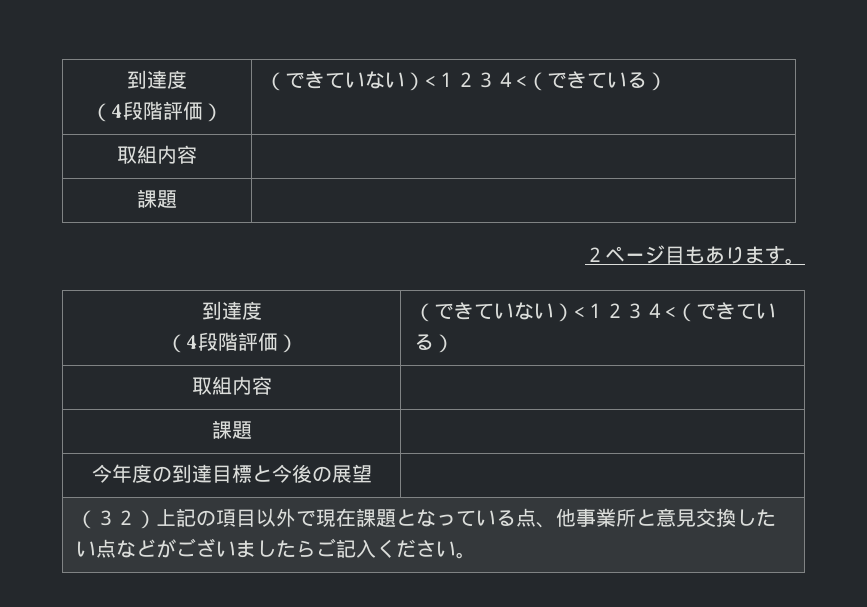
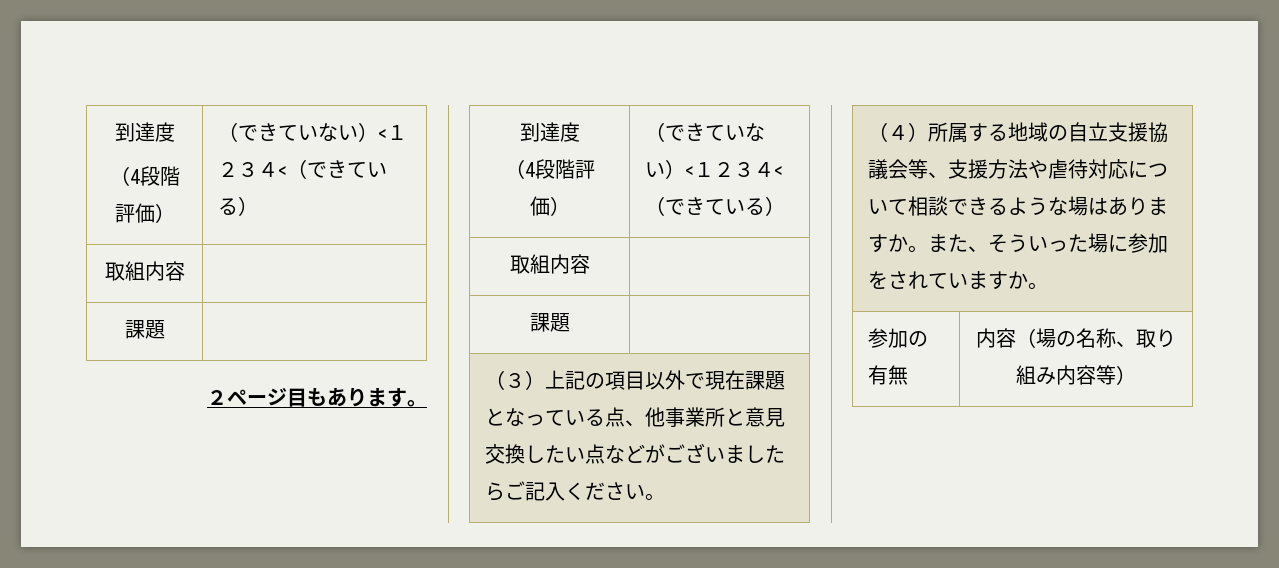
[91,464,372,483] // 今年度の到達目標と今後の展望 | -> (570, 322) none
[116,510,137,525] ２ -> (525, 380) none
(477, 555) none -> [867,122,1168,143] [867,159,1168,179] [867,196,1168,216] [867,233,1168,253] [867,271,1048,290] [867,328,928,348] [867,365,908,385] [976,328,1176,348] [1016,365,1136,385] // （４）所属する地域の自立支援協議会等、支援方法や虐待対応について相談できるような場はありますか。また、そういった場に参加をされていますか。 // 参加の有無 | 内容（場の名称、取り組み内容等）

